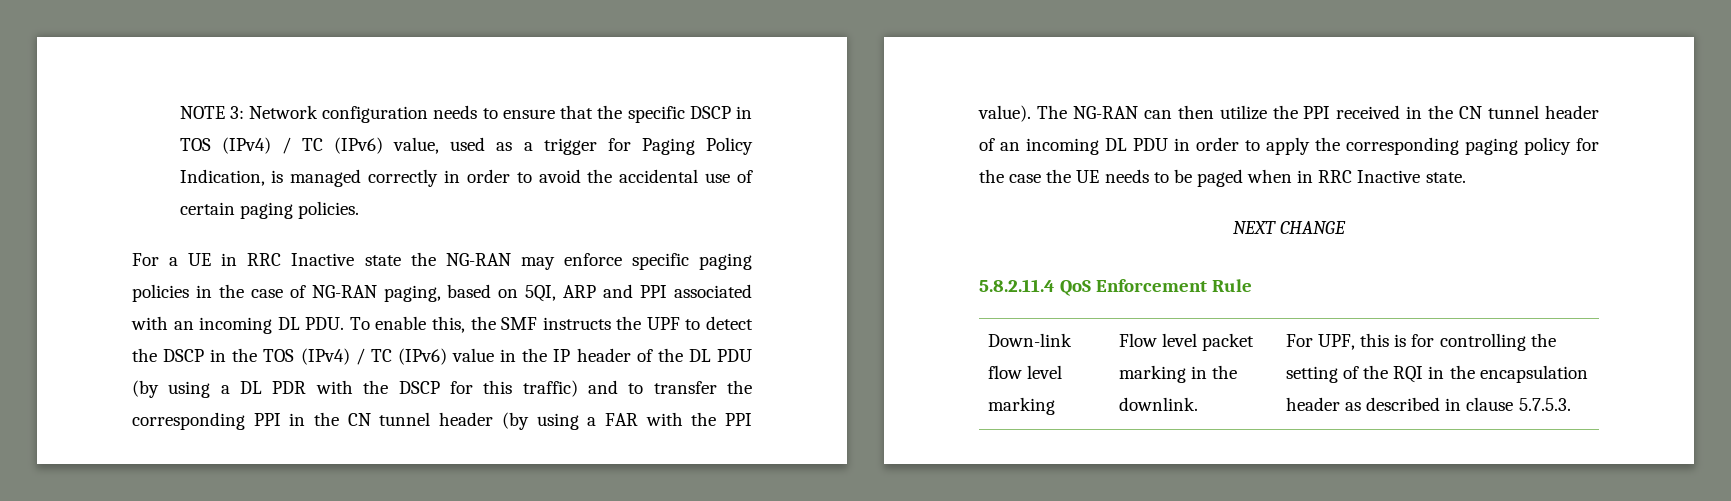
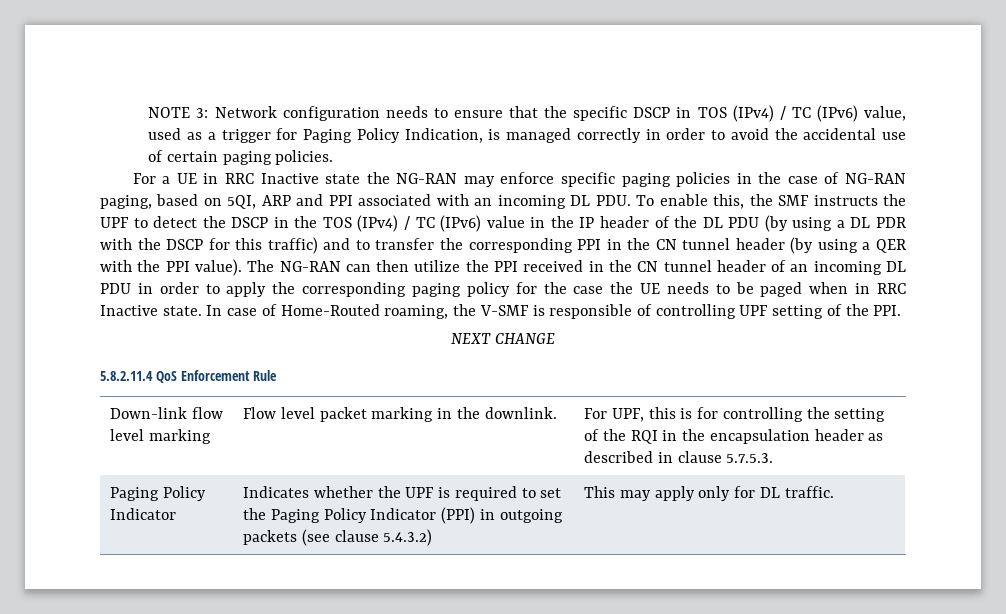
[604,413,638,426] FAR -> [875,239,906,253] QER
(1466, 177) none -> [206,304,902,319] In case of Home-Routed roaming, the V-SMF is responsible of controlling UPF setting of the PPI.
(1571, 404) none -> [110,486,206,501] [110,508,177,520] [243,486,562,501] [243,507,563,524] [243,529,433,546] [584,486,834,501] // Paging Policy Indicator | Indicates whether the UPF is required to set the Paging Policy Indicator (PPI) in outgoing packets (see clause 5.4.3.2) | This may apply only for DL traffic.

